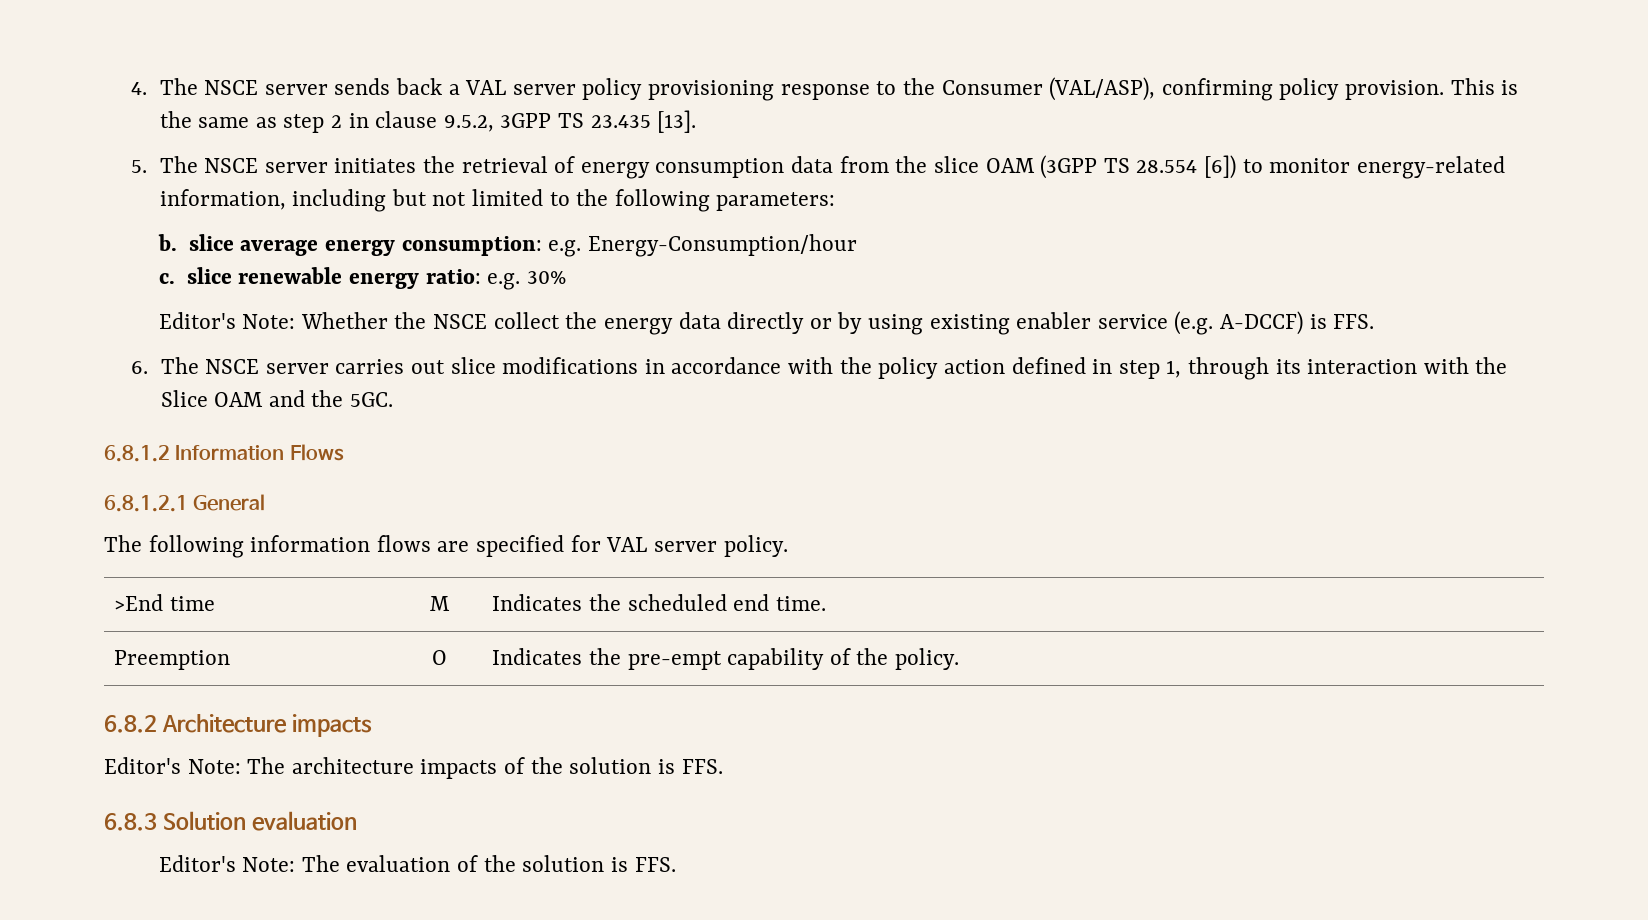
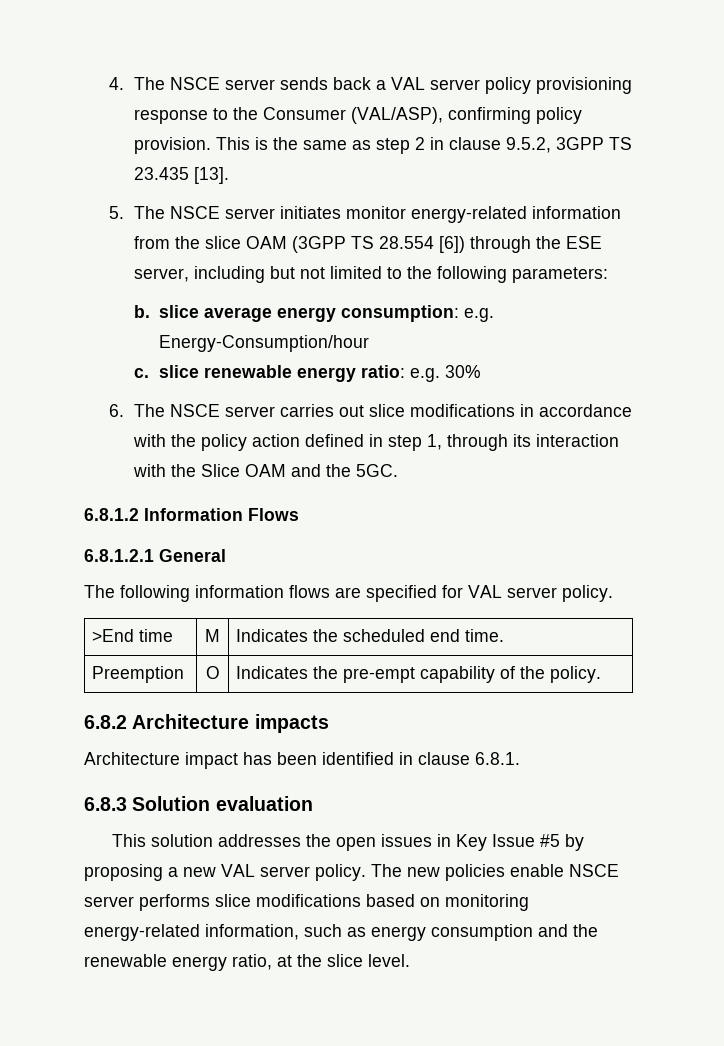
[423,156,834,179] the retrieval of energy consumption data -> [345,206,621,223] monitor energy-related information
[1242,156,1505,179] [159,189,286,210] to monitor energy-related information, -> [469,236,602,253] [133,268,189,282] through the ESE server,
[158,311,1375,335] // Editor's Note: Whether the NSCE collect the energy data directly or by using existing enabler service (e.g. A-DCCF) is FFS. -> (481, 371) none
[104,757,723,779] [104,811,357,831] [158,855,676,872] Editor's Note: The architecture impacts of the solution is FFS. // 6.8.3 Solution evaluation // Editor's Note: The evaluation of the solution is FFS. -> [84,752,520,769] [84,796,313,811] [111,834,584,851] [84,864,619,881] [84,894,529,911] [84,924,598,941] [84,954,410,971] Architecture impact has been identified in clause 6.8.1. // 6.8.3 Solution evaluation // This solution addresses the open issues in Key Issue #5 by proposing a new VAL server policy. The new policies enable NSCE server performs slice modifications based on monitoring energy-related information, such as energy consumption and the renewable energy ratio, at the slice level.

